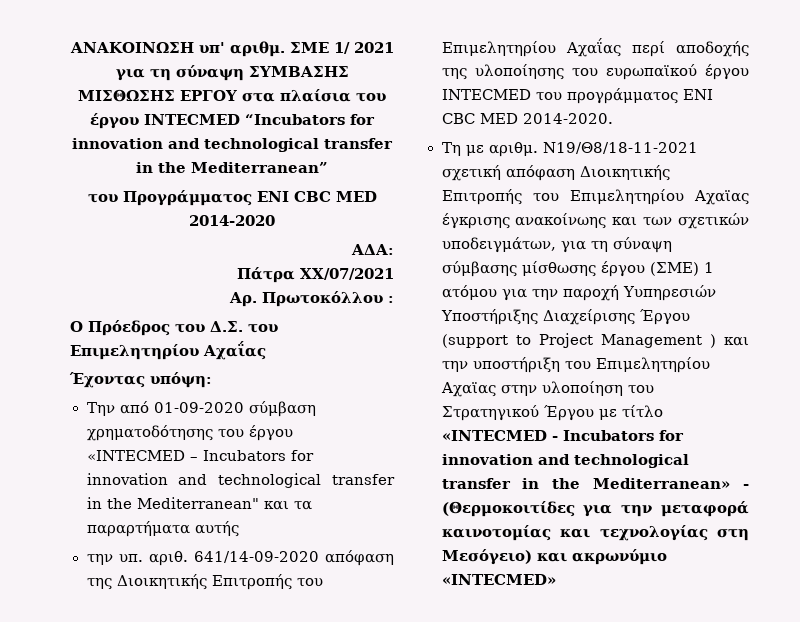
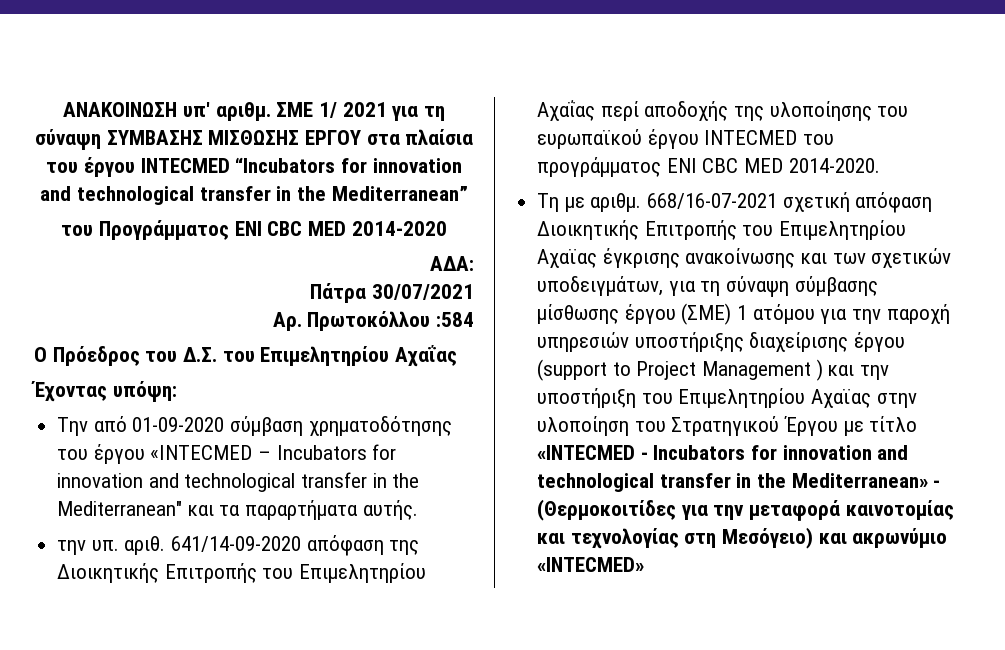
[300,268,394,280] ΧΧ/07/2021 -> [372,284,474,300] 30/07/2021
[388,296,394,303] : -> [436,312,475,327] :584
[194,521,239,537] αυτής -> [362,500,418,520] αυτής.
[542,142,698,154] Ν19/Θ8/18-11-2021 -> [647,193,778,209] 668/16-07-2021
[515,213,607,229] ανακοίνωης -> [685,248,796,268] ανακοίνωσης
[622,285,716,301] [440,309,690,325] Υυπηρεσιών Υποστήριξης Διαχείρισης Έργου -> [537,332,906,352] υπηρεσιών υποστήριξης διαχείρισης έργου

